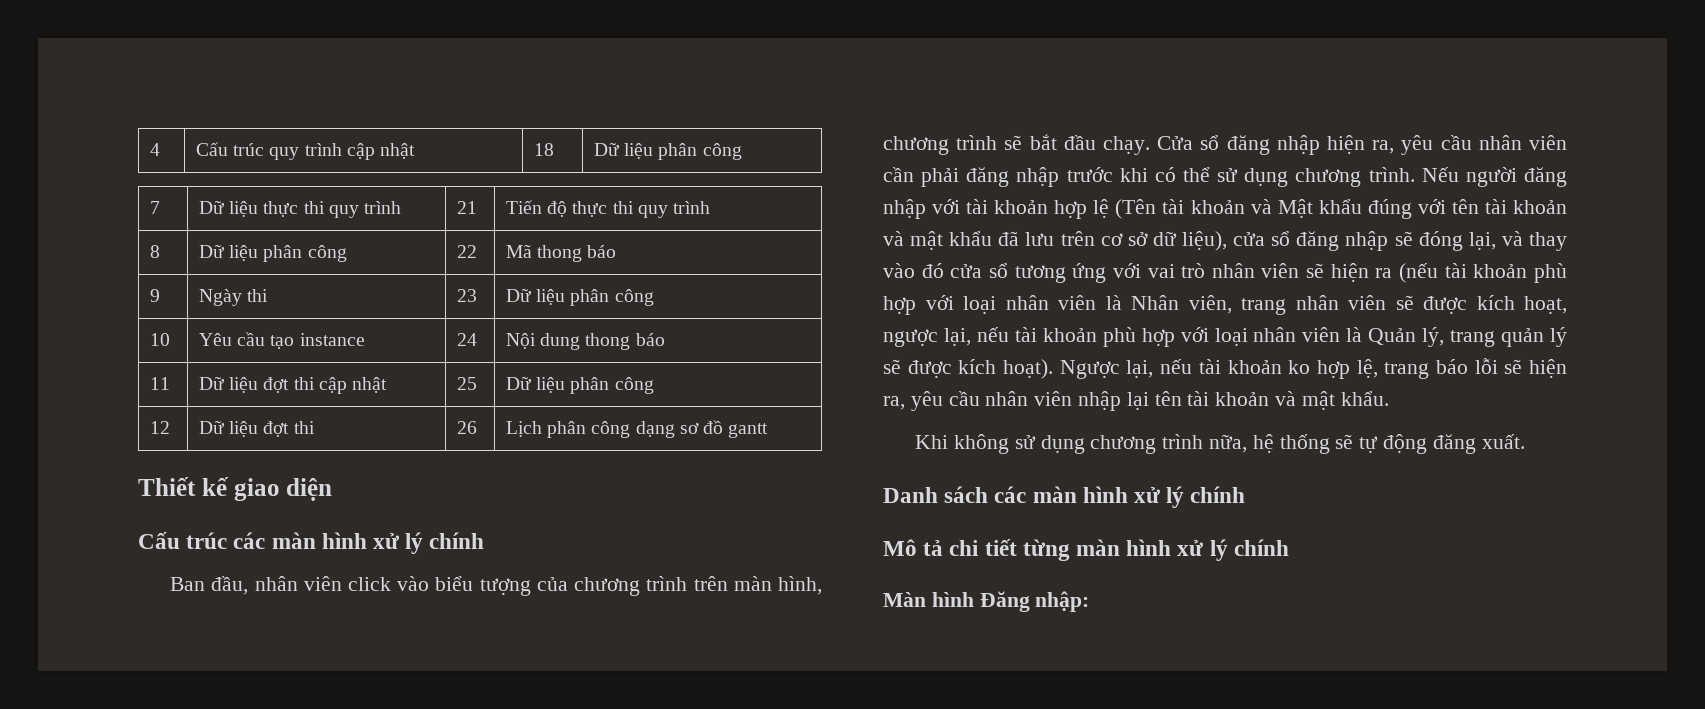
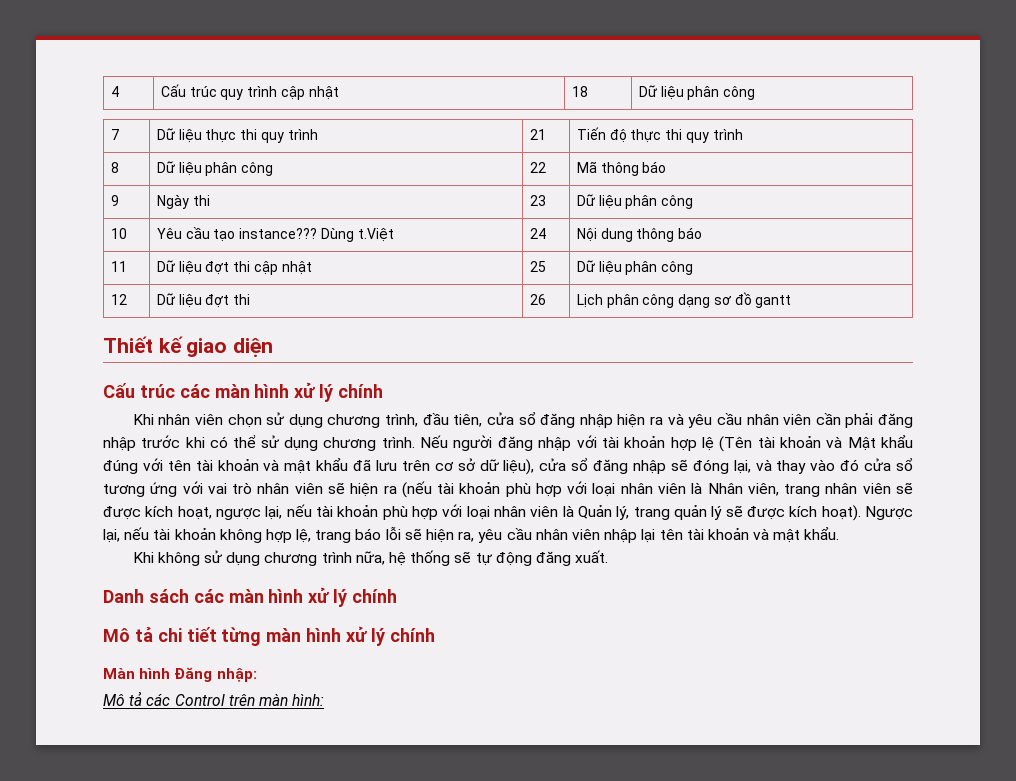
[536,245,582,262] thong -> [600,162,639,176] thông
[299,333,365,346] instance -> [239,228,394,242] instance??? Dùng t.Việt
[585,333,631,350] thong -> [636,228,675,242] thông
[170,576,822,596] [883,134,1194,155] Ban đầu, nhân viên click vào biểu tượng của chương trình trên màn hình, chương trình sẽ bắt đầu chạy. Cửa -> [132,412,514,428] Khi nhân viên chọn sử dụng chương trình, đầu tiên, cửa
[1372,140,1395,154] ra, -> [650,413,684,425] ra và
[1288,360,1311,374] ko -> [219,529,262,543] không
(1090, 601) none -> [103,691,325,706] // Mô tả các Control trên màn hình:

